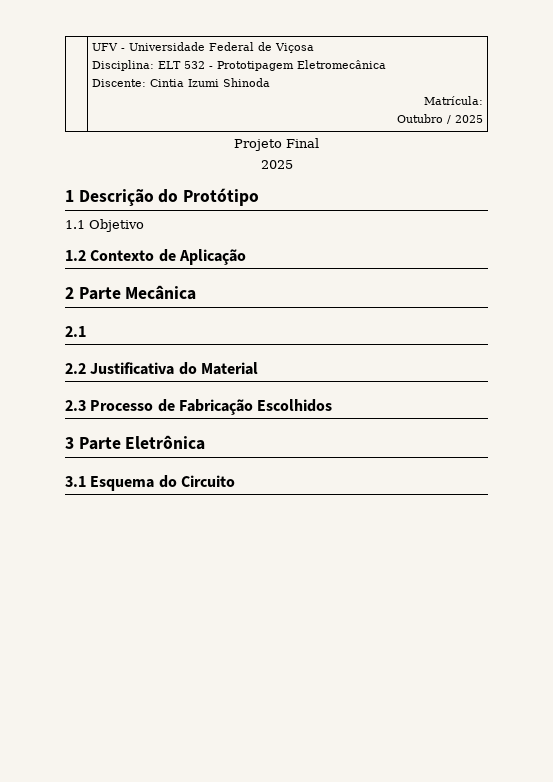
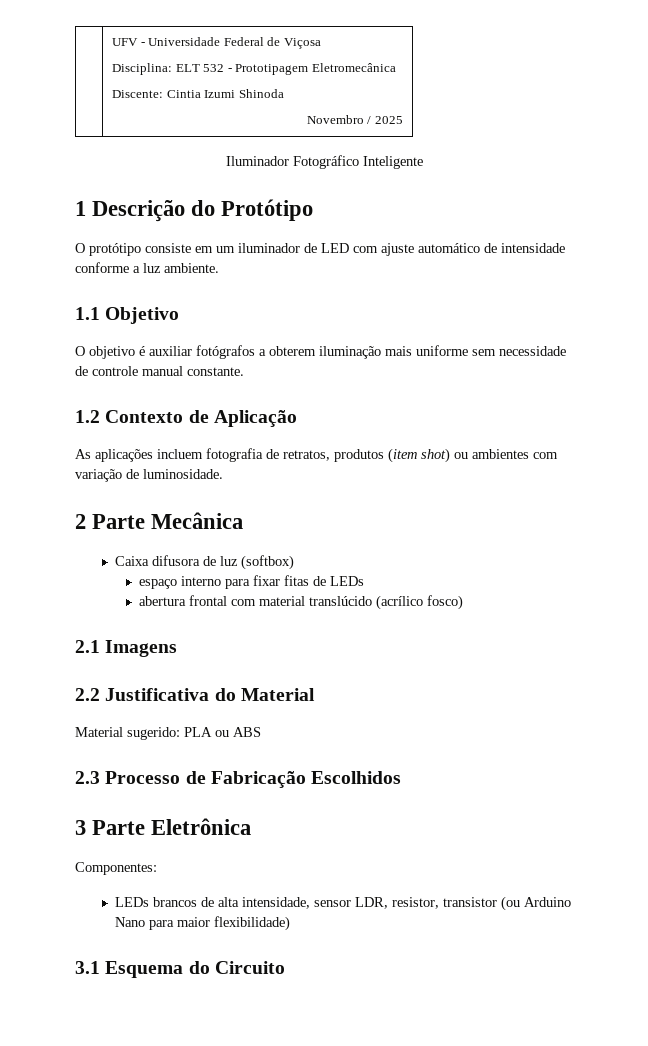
[423,96,483,105] [396,114,443,123] Matrícula: // Outubro -> [306,115,364,124] Novembro
[234,138,319,151] [260,160,293,169] Projeto Final // 2025 -> [225,155,423,169] Iluminador Fotográfico Inteligente
[65,219,144,232] [65,249,246,265] [65,285,197,300] 1.1 Objetivo // 1.2 Contexto de Aplicação // 2 Parte Mecânica -> [75,243,565,256] [75,262,219,273] [75,307,180,324] [75,345,566,359] [75,366,244,376] [75,410,297,427] [75,448,558,463] [75,469,223,482] [75,512,244,529] [115,555,295,570] [139,575,365,589] [139,595,464,610] O protótipo consiste em um iluminador de LED com ajuste automático de intensidade conforme a luz ambiente. // 1.1 Objetivo // O objetivo é auxiliar fotógrafos a obterem iluminação mais uniforme sem necessidade de controle manual constante. // 1.2 Contexto de Aplicação // As aplicações incluem fotografia de retratos, produtos (item shot) ou ambientes com variação de luminosidade. // 2 Parte Mecânica // Caixa difusora de luz (softbox) // espaço interno para fixar fitas de LEDs // abertura frontal com material translúcido (acrílico fosco)
(86, 331) none -> [105,640,178,657] Imagens
(258, 368) none -> [75,727,261,740] // Material sugerido: PLA ou ABS
(206, 442) none -> [75,862,157,875] [115,896,572,911] [115,916,291,931] // Componentes: // LEDs brancos de alta intensidade, sensor LDR, resistor, transistor (ou Arduino Nano para maior flexibilidade)

